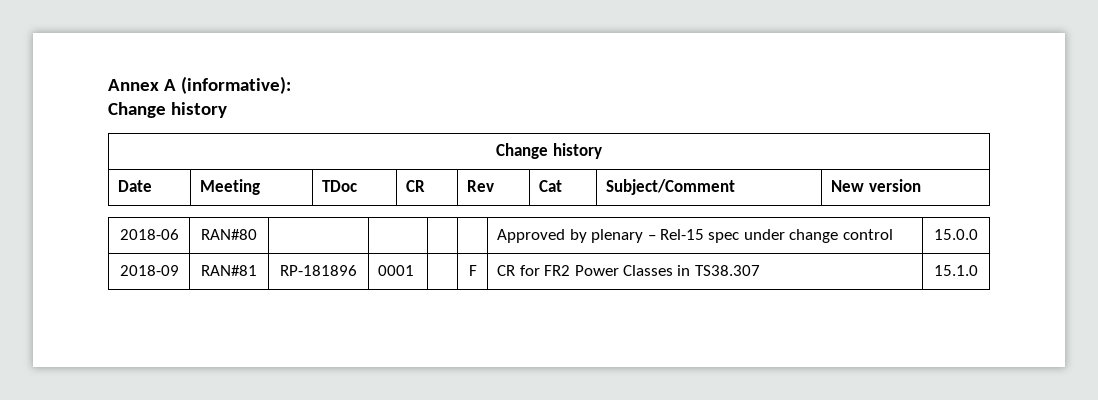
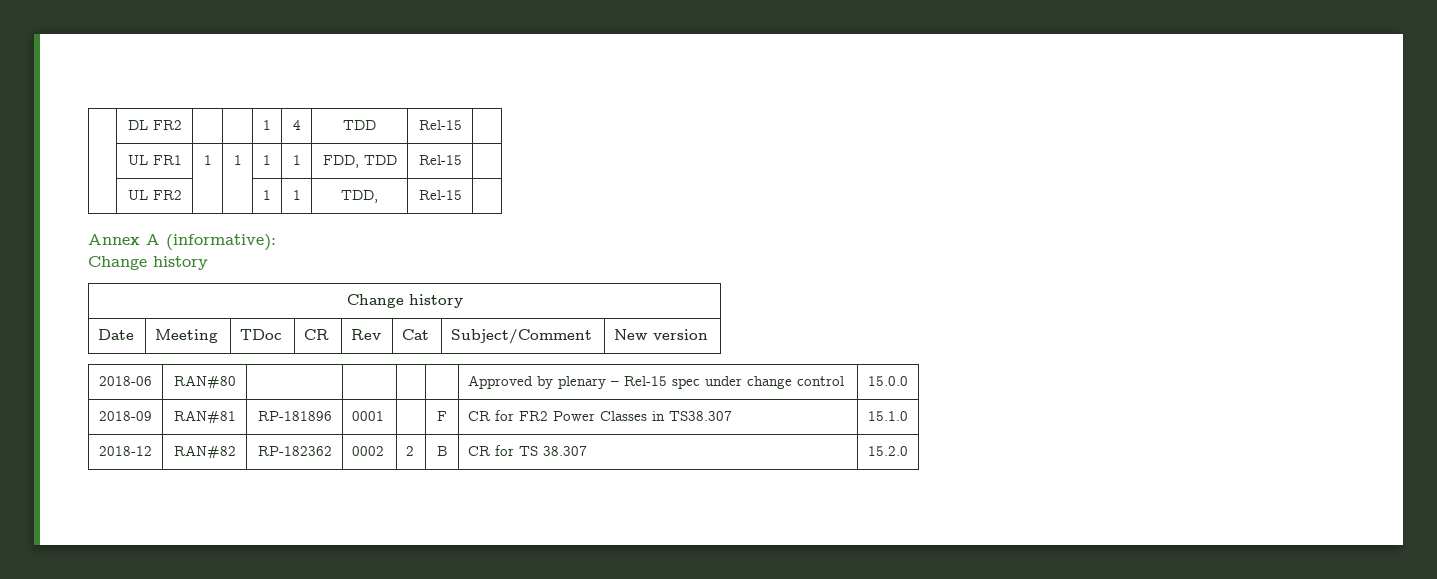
(108, 85) none -> [127,120,182,130] [263,120,271,130] [292,120,301,130] [343,120,376,130] [418,120,462,130] [127,155,182,165] [203,155,212,165] [233,155,242,165] [263,155,271,165] [292,155,301,165] [322,155,397,168] [418,155,462,165] [127,190,182,200] [263,190,271,200] [292,190,301,200] [341,190,378,203] [418,190,462,200] | DL FR2 | | | 1 | 4 | TDD | Rel-15 | // | UL FR1 | 1 | 1 | 1 | 1 | FDD, TDD | Rel-15 | // | UL FR2 | | | 1 | 1 | TDD, | Rel-15 | //
(978, 270) none -> [99,446,152,456] [173,445,236,459] [257,446,332,456] [352,446,385,456] [406,446,415,456] [436,446,448,456] [468,445,588,456] [868,446,908,456] // 2018-12 | RAN#82 | RP-182362 | 0002 | 2 | B | CR for TS 38.307 | 15.2.0

